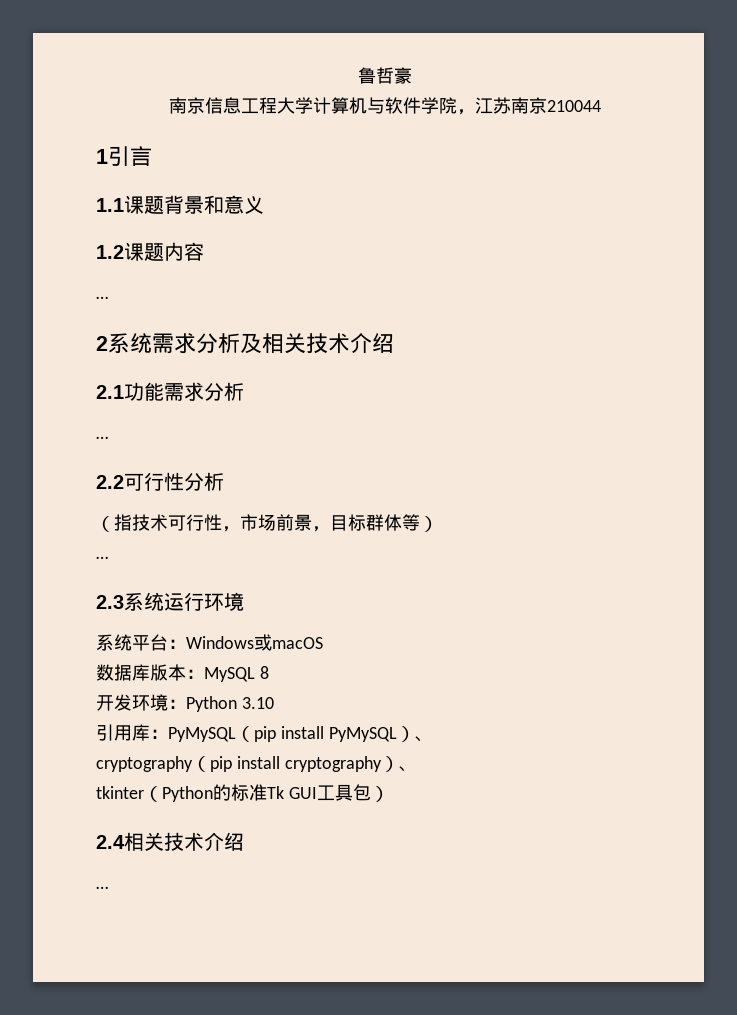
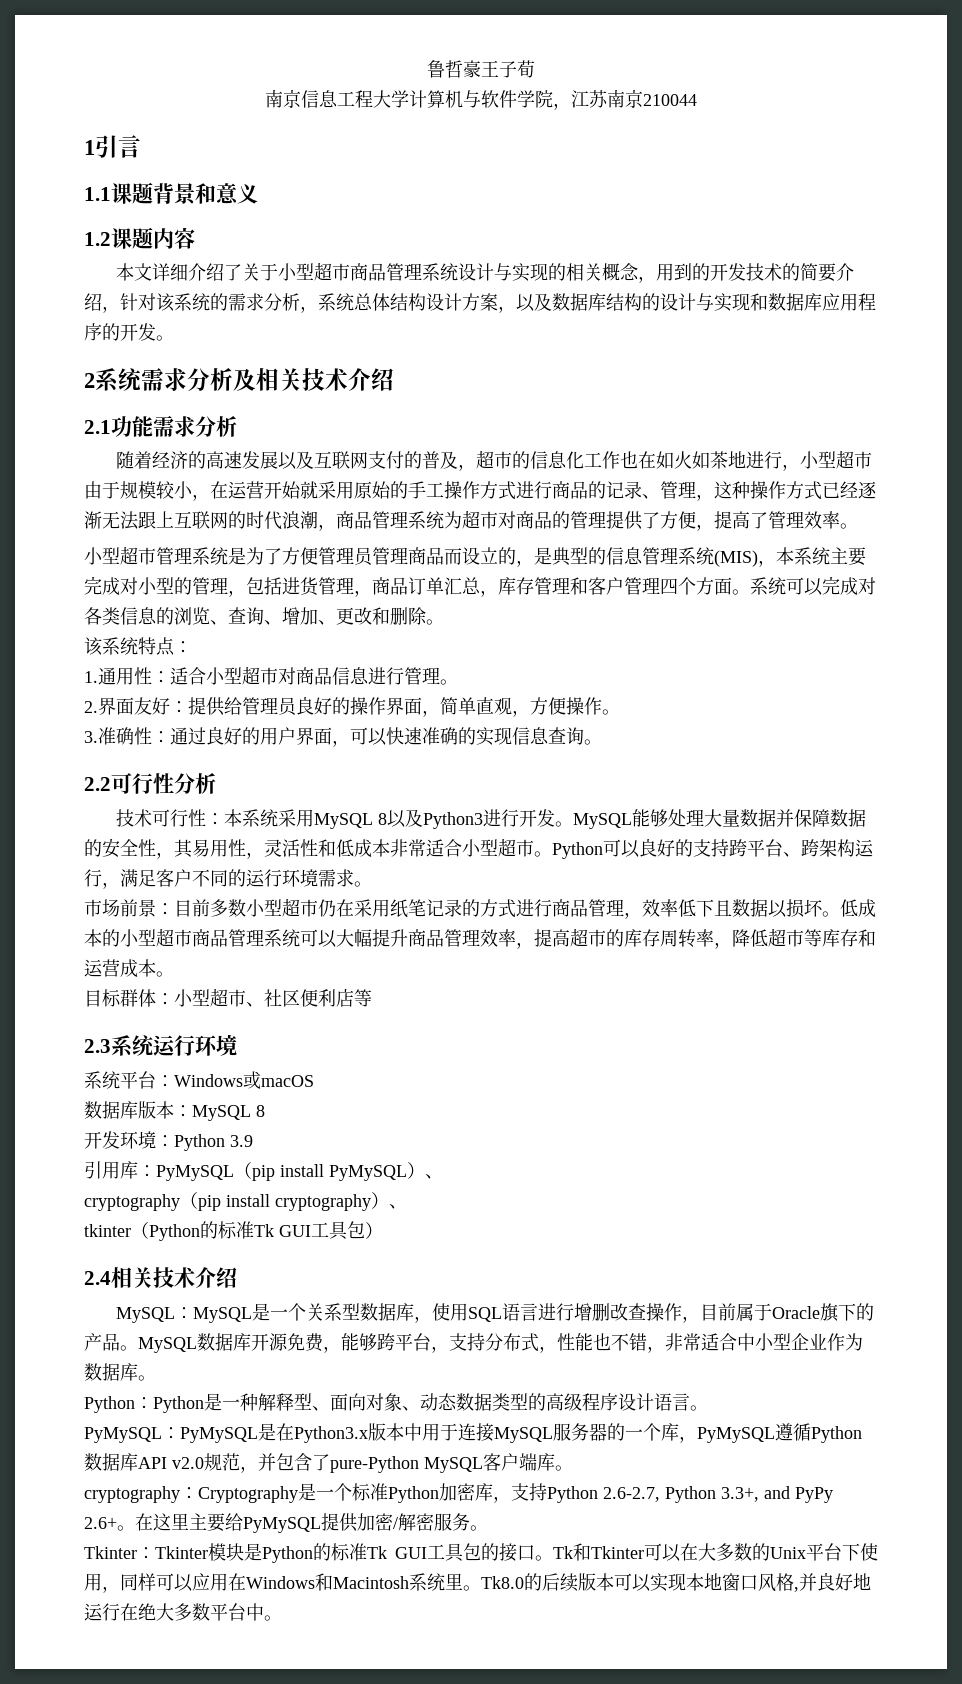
(412, 75) none -> [481,60,535,78] 王子荀
[96,296,108,299] … -> [115,262,854,283] [84,293,876,313] [84,323,174,341] 本文详细介绍了关于小型超市商品管理系统设计与实现的相关概念，用到的开发技术的简要介绍，针对该系统的需求分析，系统总体结构设计方案，以及数据库结构的设计与实现和数据库应用程序的开发。
[96,436,108,439] … -> [115,450,872,471] [84,481,877,501] [84,510,858,531] [84,546,866,567] [84,576,876,597] [84,607,444,625] [84,637,192,656] [84,666,458,685] [84,697,620,717] [84,727,602,747] 随着经济的高速发展以及互联网支付的普及，超市的信息化工作也在如火如茶地进行，小型超市由于规模较小，在运营开始就采用原始的手工操作方式进行商品的记录、管理，这种操作方式已经逐渐无法跟上互联网的时代浪潮，商品管理系统为超市对商品的管理提供了方便，提高了管理效率。 // 小型超市管理系统是为了方便管理员管理商品而设立的，是典型的信息管理系统(MIS)，本系统主要完成对小型的管理，包括进货管理，商品订单汇总，库存管理和客户管理四个方面。系统可以完成对各类信息的浏览、查询、增加、更改和删除。 // 该系统特点： // 1.通用性：适合小型超市对商品信息进行管理。 // 2.界面友好：提供给管理员良好的操作界面，简单直观，方便操作。 // 3.准确性：通过良好的用户界面，可以快速准确的实现信息查询。
[96,514,132,532] （指 -> (216, 783) none
[222,514,438,532] [96,556,108,559] ，市场前景，目标群体等） // … -> [205,809,866,829] [84,838,874,859] [84,869,372,889] [84,898,876,919] [84,928,876,949] [84,959,174,977] [84,988,372,1007] ：本系统采用MySQL 8以及Python3进行开发。MySQL能够处理大量数据并保障数据的安全性，其易用性，灵活性和低成本非常适合小型超市。Python可以良好的支持跨平台、跨架构运行，满足客户不同的运行环境需求。 // 市场前景：目前多数小型超市仍在采用纸笔记录的方式进行商品管理，效率低下且数据以损坏。低成本的小型超市商品管理系统可以大幅提升商品管理效率，提高超市的库存周转率，降低超市等库存和运营成本。 // 目标群体：小型超市、社区便利店等
[241,697,274,709] 3.10 -> [230,1135,253,1147] 3.9
[96,886,108,889] … -> [115,1303,874,1323] [84,1333,863,1353] [84,1363,156,1381] [84,1393,708,1413] [84,1423,862,1443] [84,1453,573,1473] [84,1483,833,1503] [84,1513,488,1533] [84,1543,878,1563] [84,1573,871,1593] [84,1603,282,1621] MySQL：MySQL是一个关系型数据库，使用SQL语言进行增删改查操作，目前属于Oracle旗下的产品。MySQL数据库开源免费，能够跨平台，支持分布式，性能也不错，非常适合中小型企业作为数据库。 // Python：Python是一种解释型、面向对象、动态数据类型的高级程序设计语言。 // PyMySQL：PyMySQL是在Python3.x版本中用于连接MySQL服务器的一个库，PyMySQL遵循Python数据库API v2.0规范，并包含了pure-Python MySQL客户端库。 // cryptography：Cryptography是一个标准Python加密库，支持Python 2.6-2.7, Python 3.3+, and PyPy 2.6+。在这里主要给PyMySQL提供加密/解密服务。 // Tkinter：Tkinter模块是Python的标准Tk GUI工具包的接口。Tk和Tkinter可以在大多数的Unix平台下使用，同样可以应用在Windows和Macintosh系统里。Tk8.0的后续版本可以实现本地窗口风格,并良好地运行在绝大多数平台中。

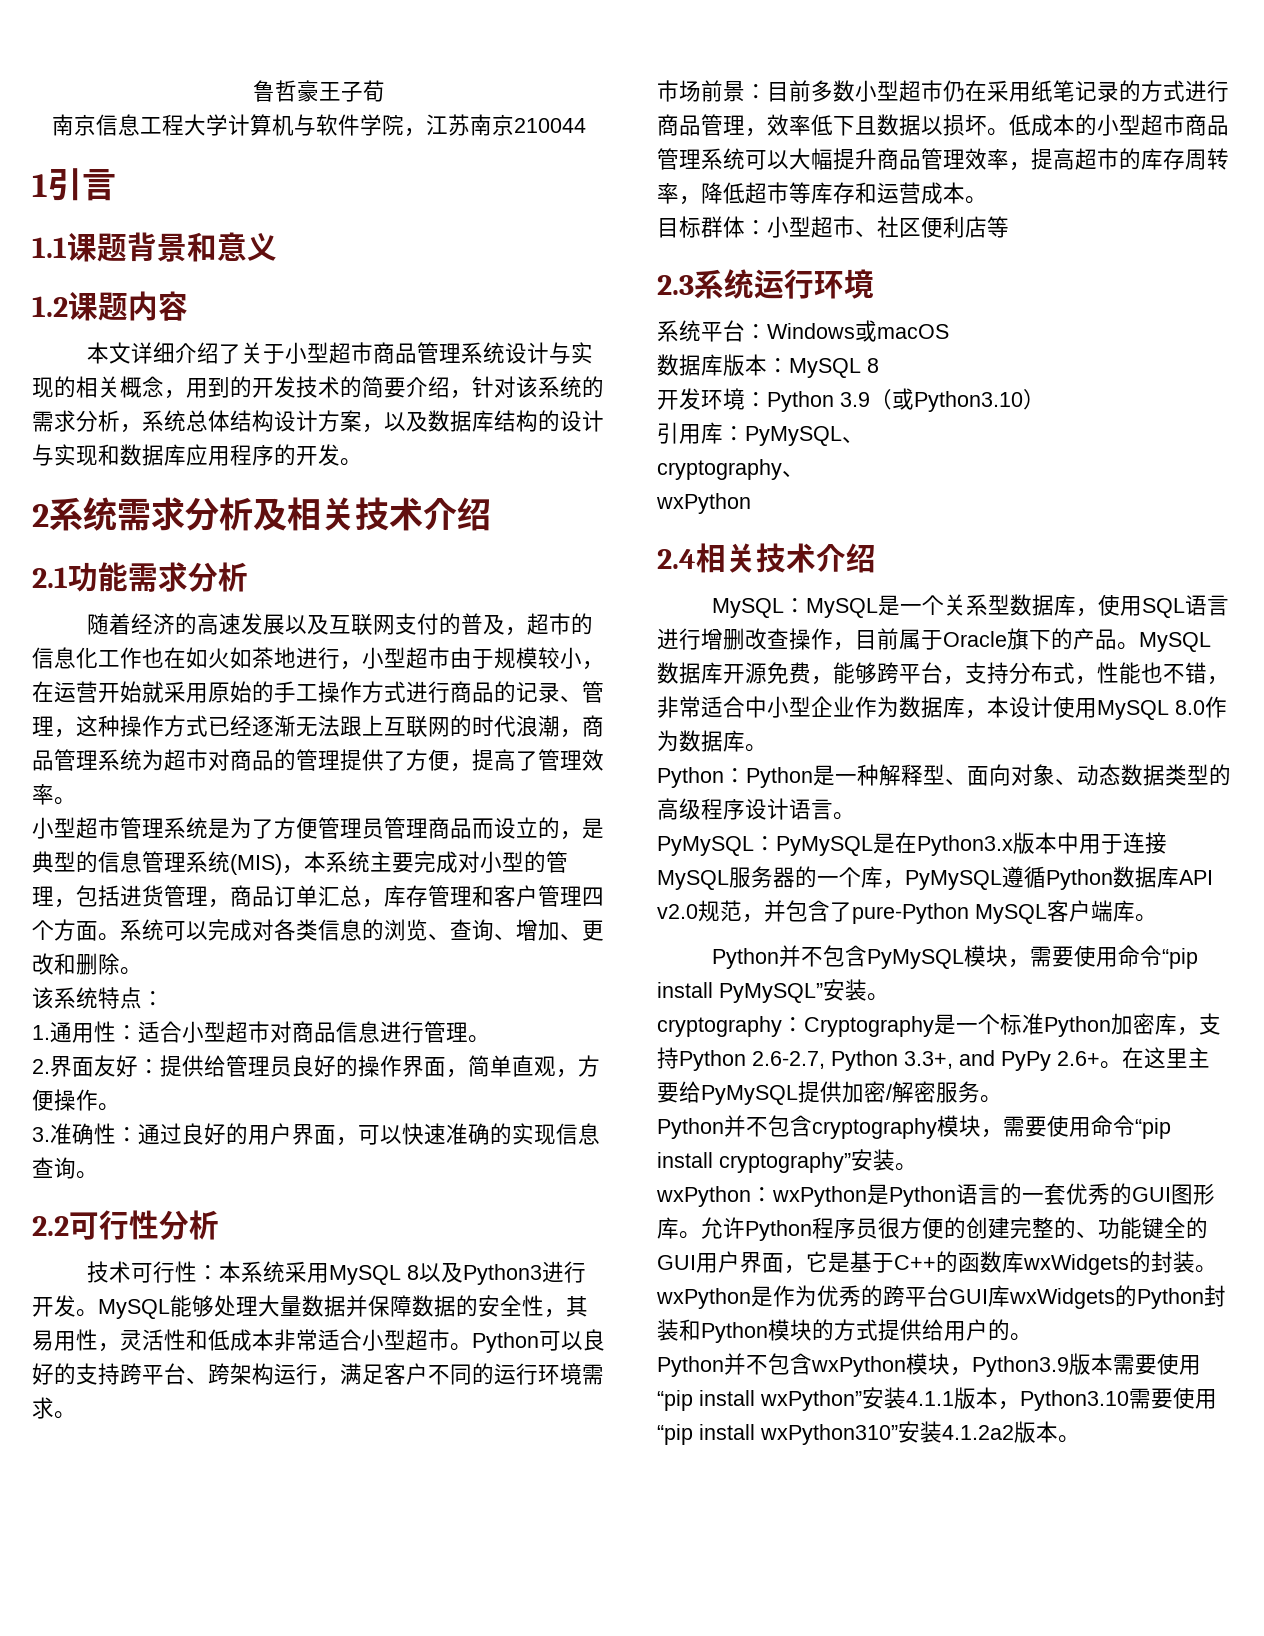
(253, 1141) none -> [870,388,1045,412] （或Python3.10）
[234,1162,443,1181] [84,1192,407,1211] [84,1221,383,1241] （pip install PyMySQL）、 // cryptography（pip install cryptography）、 // tkinter（Python的标准Tk GUI工具包） -> [842,436,864,443] [657,459,804,480] [656,493,751,514] 、 // cryptography、 // wxPython
(138, 1372) none -> [965,696,1227,720] [657,730,745,752] ，本设计使用MySQL 8.0作为数据库
(573, 1468) none -> [712,945,1199,969] [657,979,889,1003] // Python并不包含PyMySQL模块，需要使用命令“pip install PyMySQL”安装。
[84,1543,878,1563] [84,1573,871,1593] [84,1603,264,1621] Tkinter：Tkinter模块是Python的标准Tk GUI工具包的接口。Tk和Tkinter可以在大多数的Unix平台下使用，同样可以应用在Windows和Macintosh系统里。Tk8.0的后续版本可以实现本地窗口风格,并良好地运行在绝大多数平台中 -> [657,1115,1171,1139] [657,1149,917,1173] [656,1183,1215,1207] [657,1217,1208,1241] [657,1251,1217,1275] [656,1285,1226,1309] [657,1319,1032,1343] [657,1353,1201,1377] [657,1387,1217,1411] [657,1421,1058,1445] Python并不包含cryptography模块，需要使用命令“pip install cryptography”安装。 // wxPython：wxPython是Python语言的一套优秀的GUI图形库。允许Python程序员很方便的创建完整的、功能键全的GUI用户界面，它是基于C++的函数库wxWidgets的封装。wxPython是作为优秀的跨平台GUI库wxWidgets的Python封装和Python模块的方式提供给用户的。 // Python并不包含wxPython模块，Python3.9版本需要使用“pip install wxPython”安装4.1.1版本，Python3.10需要使用“pip install wxPython310”安装4.1.2a2版本

